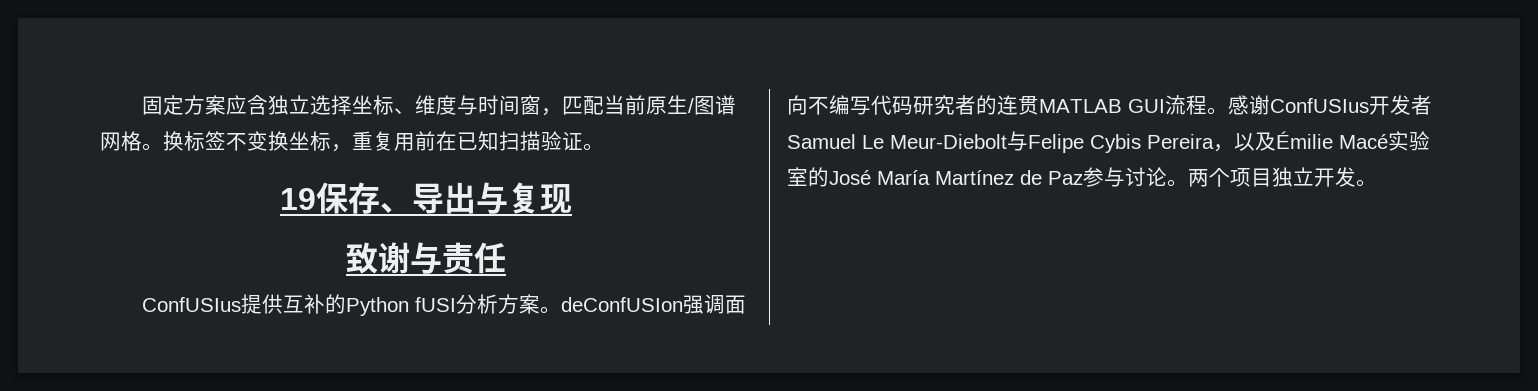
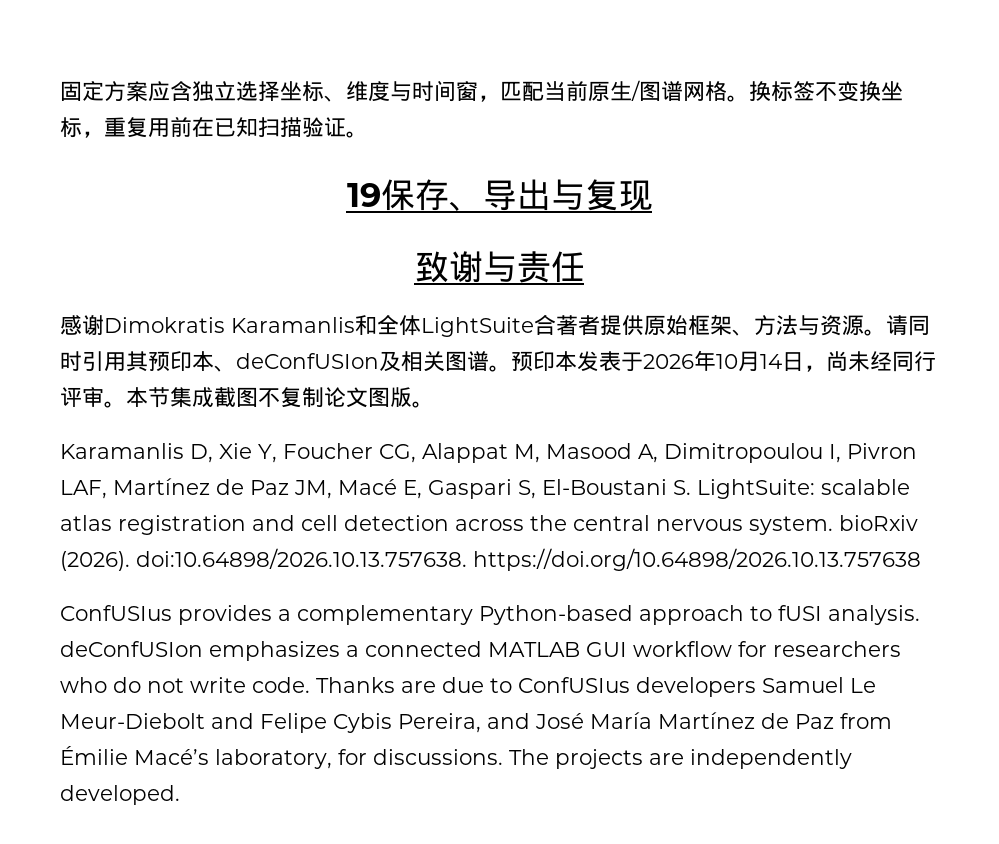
[141,294,746,316] [787,95,1432,115] ConfUSIus提供互补的Python fUSI分析方案。deConfUSIon强调面向不编写代码研究者的连贯MATLAB GUI流程。感谢ConfUSIus开发者 -> [60,314,930,337] [60,350,936,372] [60,387,434,408] [60,443,917,463] [60,478,910,499] [60,515,918,535] [60,548,921,571] [60,605,920,625] [60,641,901,661] [60,677,756,697] 感谢Dimokratis Karamanlis和全体LightSuite合著者提供原始框架、方法与资源。请同时引用其预印本、deConfUSIon及相关图谱。预印本发表于2026年10月14日，尚未经同行评审。本节集成截图不复制论文图版。 // Karamanlis D, Xie Y, Foucher CG, Alappat M, Masood A, Dimitropoulou I, Pivron LAF, Martínez de Paz JM, Macé E, Gaspari S, El-Boustani S. LightSuite: scalable atlas registration and cell detection across the central nervous system. bioRxiv (2026). doi:10.64898/2026.10.13.757638. https://doi.org/10.64898/2026.10.13.757638 // ConfUSIus provides a complementary Python-based approach to fUSI analysis. deConfUSIon emphasizes a connected MATLAB GUI workflow for researchers who do not write code. Thanks are due to ConfUSIus developers
[1007,131,1028,151] 与 -> [211,713,254,729] and
[1147,131,1430,152] [787,167,829,187] Pereira，以及Émilie Macé实验室的 -> [398,713,530,733] Pereira, and
[1083,167,1377,187] 参与讨论。两个项目独立开发。 -> [840,713,892,729] [60,746,852,769] [60,785,180,805] from Émilie Macé’s laboratory, for discussions. The projects are independently developed.

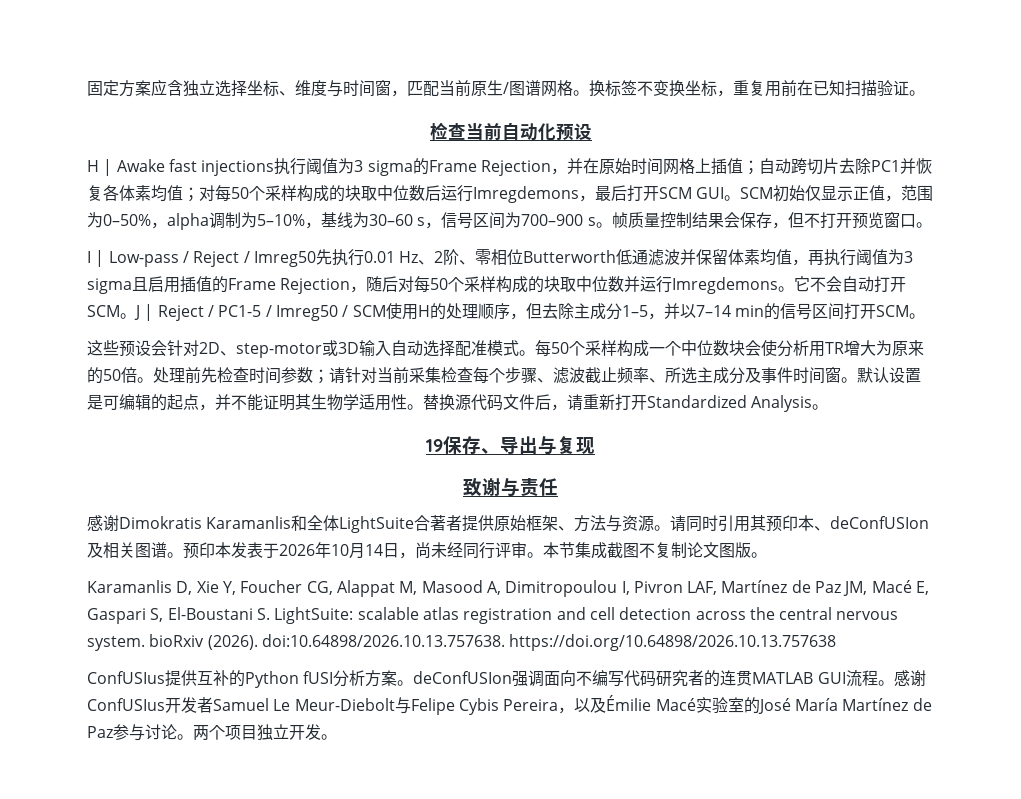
(368, 134) none -> [429,122,592,141] [87,158,932,176] [87,185,934,203] [87,212,932,230] [87,249,914,267] [87,276,907,294] [87,303,925,321] [87,340,924,358] [87,367,921,384] [87,394,829,412] // 检查当前自动化预设 // H | Awake fast injections执行阈值为3 sigma的Frame Rejection，并在原始时间网格上插值；自动跨切片去除PC1并恢复各体素均值；对每50个采样构成的块取中位数后运行Imregdemons，最后打开SCM GUI。SCM初始仅显示正值，范围为0–50%，alpha调制为5–10%，基线为30–60 s，信号区间为700–900 s。帧质量控制结果会保存，但不打开预览窗口。 // I | Low-pass / Reject / Imreg50先执行0.01 Hz、2阶、零相位Butterworth低通滤波并保留体素均值，再执行阈值为3 sigma且启用插值的Frame Rejection，随后对每50个采样构成的块取中位数并运行Imregdemons。它不会自动打开SCM。J | Reject / PC1-5 / Imreg50 / SCM使用H的处理顺序，但去除主成分1–5，并以7–14 min的信号区间打开SCM。 // 这些预设会针对2D、step-motor或3D输入自动选择配准模式。每50个采样构成一个中位数块会使分析用TR增大为原来的50倍。处理前先检查时间参数；请针对当前采集检查每个步骤、滤波截止频率、所选主成分及事件时间窗。默认设置是可编辑的起点，并不能证明其生物学适用性。替换源代码文件后，请重新打开Standardized Analysis。
[178,605,920,625] [60,641,901,661] [60,677,756,697] provides a complementary Python-based approach to fUSI analysis. deConfUSIon emphasizes a connected MATLAB GUI workflow for researchers who do not write code. Thanks are due to ConfUSIus developers -> [165,670,926,688] [87,697,213,713] 提供互补的Python fUSI分析方案。deConfUSIon强调面向不编写代码研究者的连贯MATLAB GUI流程。感谢ConfUSIus开发者
[211,713,254,729] and -> [394,697,411,714] 与
[398,713,530,733] Pereira, and -> [503,695,760,714] Pereira，以及Émilie Macé实验室的
[840,713,892,729] [60,746,852,769] [60,785,180,805] from Émilie Macé’s laboratory, for discussions. The projects are independently developed. -> [113,724,337,741] 参与讨论。两个项目独立开发。

